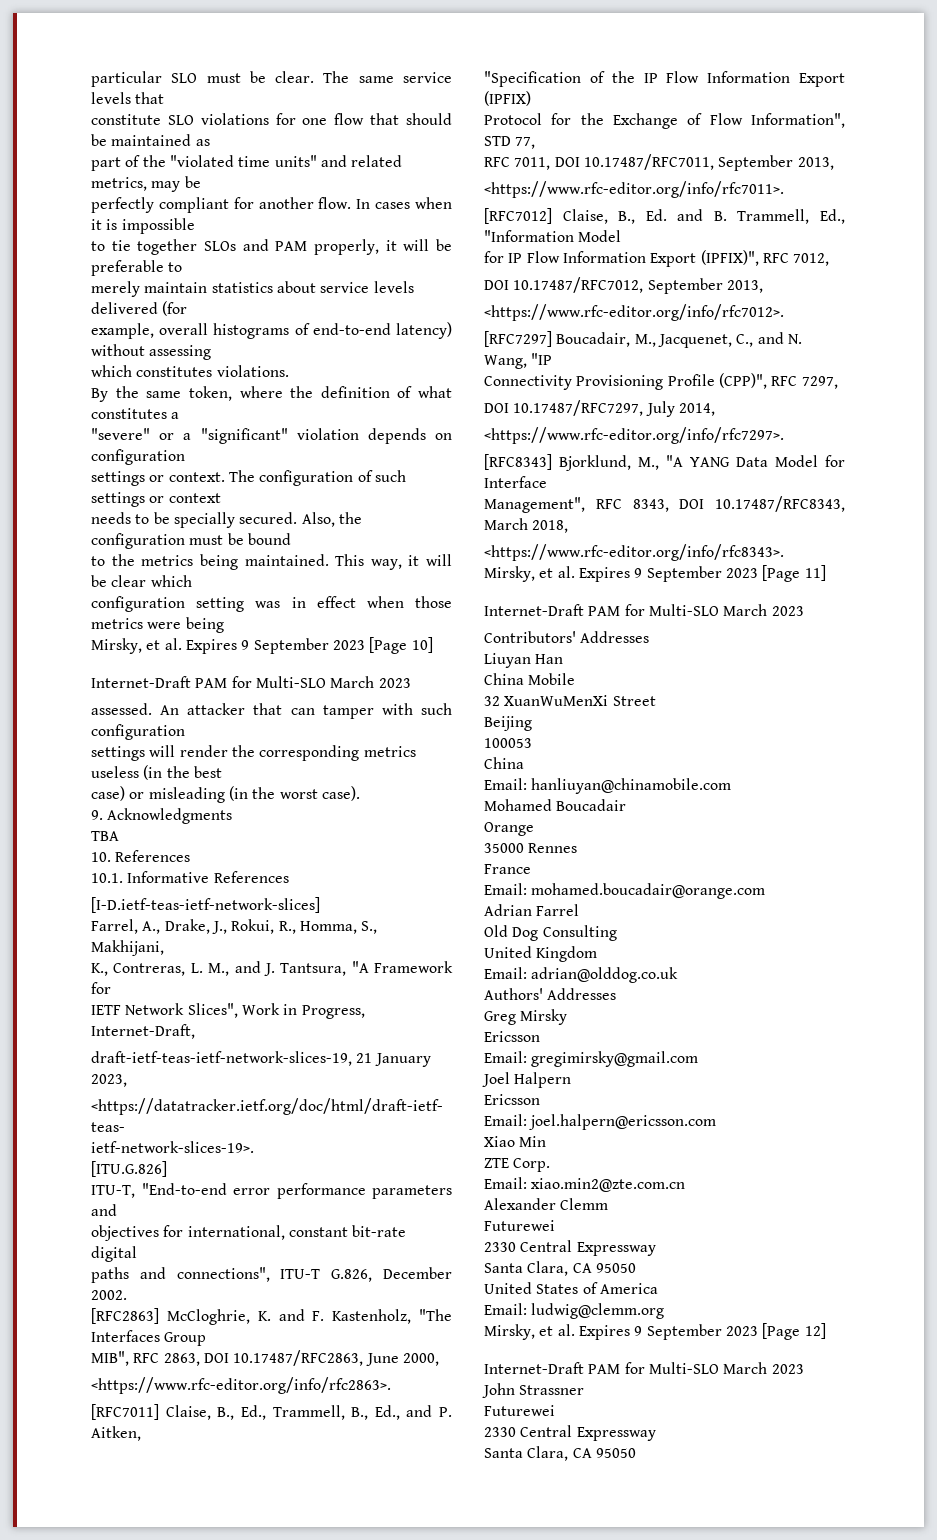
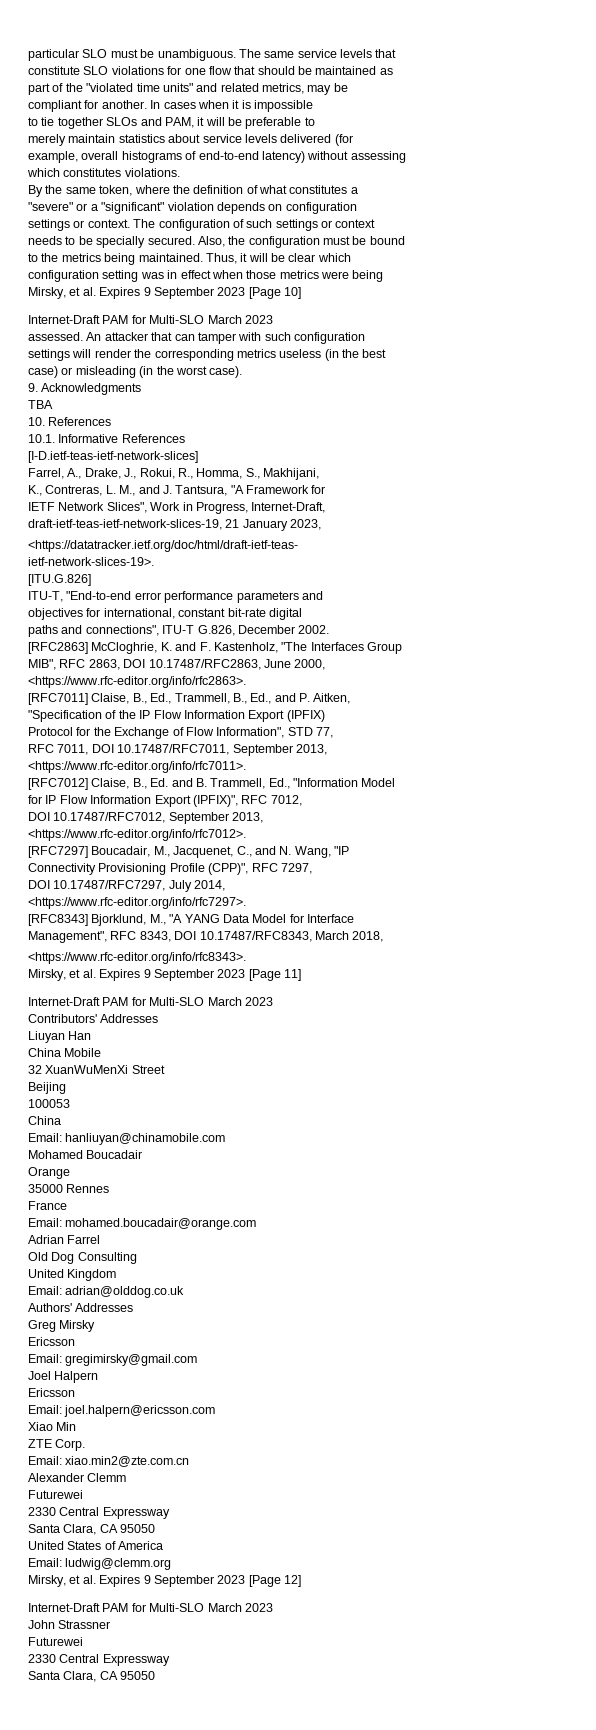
[275,71,315,83] clear. -> [157,49,236,61] unambiguous.
[91,197,154,213] perfectly -> (348, 87) none
[258,197,352,209] another flow. -> [101,100,147,109] another.
[275,239,379,255] PAM properly, -> [164,117,194,128] PAM,
[335,554,402,570] This way, -> [205,253,237,264] Thus,

